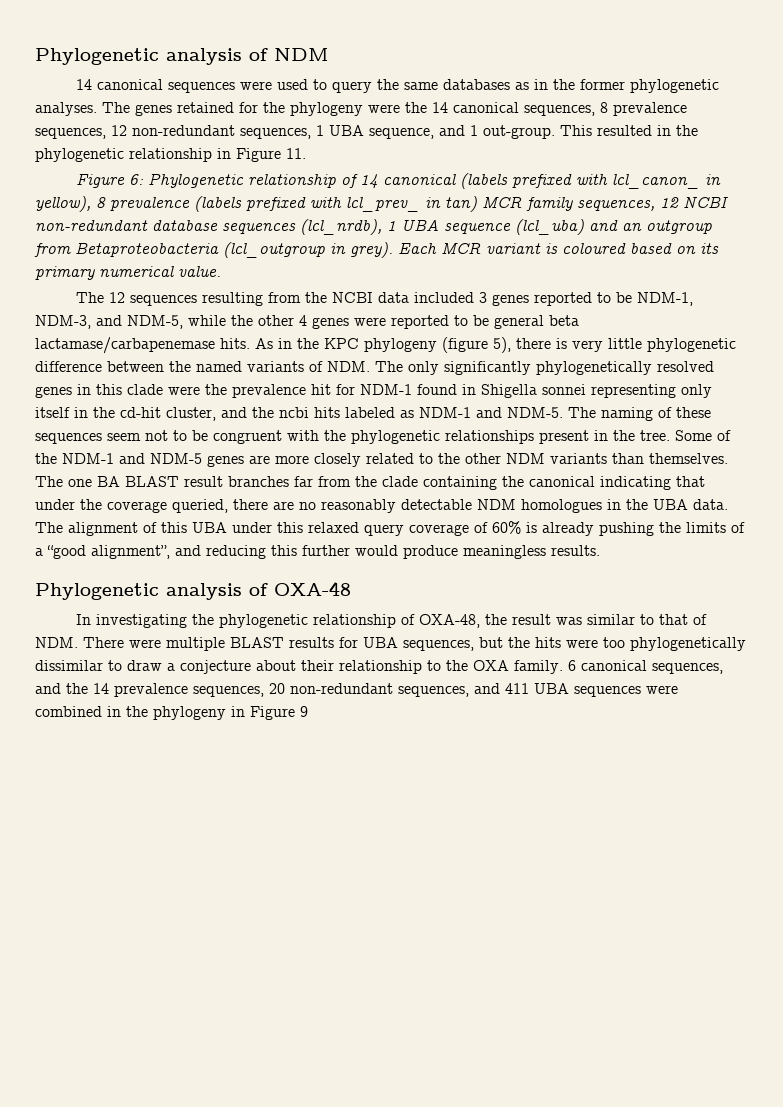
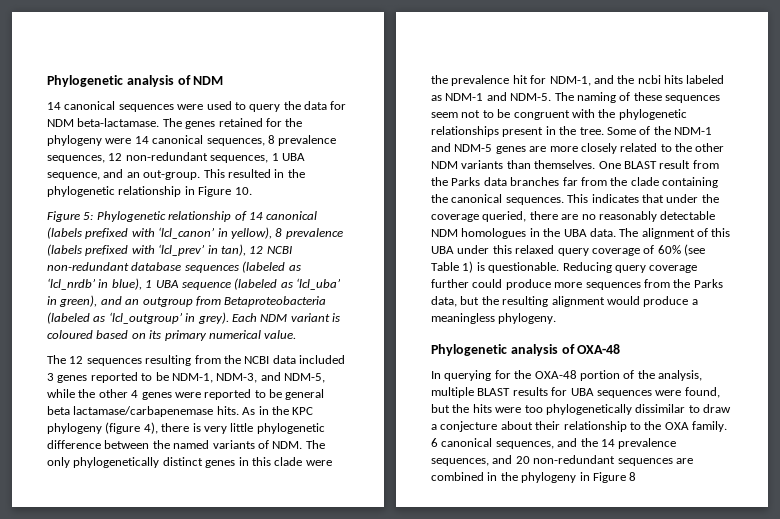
[403,79,719,93] [35,102,97,116] same databases as in the former phylogenetic analyses. -> [304,101,347,110] [47,118,160,127] data for NDM beta-lactamase.
[405,102,427,113] the -> (132, 141) none
[470,125,478,136] 1 -> [126,172,140,178] an
[286,148,306,159] [75,174,144,188] 11. // Figure 6: -> [234,187,252,195] [47,211,94,222] 10. // Figure 5:
[611,174,700,189] lcl_canon_ -> [158,227,216,239] ‘lcl_canon’
[346,196,655,212] lcl_prev_ in tan) MCR family sequences, -> [158,244,246,256] ‘lcl_prev’ in tan),
[300,219,584,235] (lcl_nrdb), 1 UBA sequence (lcl_uba) -> [242,261,301,273] [47,278,341,290] [47,295,98,307] (labeled as ‘lcl_nrdb’ in blue), 1 UBA sequence (labeled as ‘lcl_uba’ in green),
[223,242,325,258] (lcl_outgroup -> [47,312,183,324] (labeled as ‘lcl_outgroup’
[441,242,481,254] MCR -> [260,314,288,322] NDM
[493,337,511,353] 5), -> [143,422,158,434] 4),
[444,361,714,375] significantly phylogenetically resolved -> [73,457,203,468] phylogenetically distinct
[360,384,712,398] [35,407,216,421] NDM-1 found in Shigella sonnei representing only itself in the cd-hit cluster, -> [549,76,591,86] NDM-1,
[35,476,223,487] The one BA BLAST result -> [598,160,719,169] [431,177,507,186] One BLAST result from the Parks data
[600,476,671,490] indicating -> [505,194,639,205] sequences. This indicates
[526,522,745,536] [35,545,600,559] is already pushing the limits of a “good alignment”, and reducing this further would produce meaningless results. -> [684,244,705,256] [431,261,698,273] [431,279,723,290] [431,296,698,307] [431,313,557,324] (see Table 1) is questionable. Reducing query coverage further could produce more sequences from the Parks data, but the resulting alignment would produce a meaningless phylogeny.
[95,614,707,628] [35,637,161,648] investigating the phylogenetic relationship of OXA-48, the result was similar to that of NDM. There were -> [444,370,702,381] querying for the OXA-48 portion of the analysis,
[403,640,474,651] sequences, -> [596,387,720,398] sequences were found,
(264, 691) none -> [492,455,513,464] and
[398,683,678,697] sequences, and 411 UBA sequences were -> [617,458,693,466] sequences are
[300,706,308,717] 9 -> [629,472,637,481] 8

